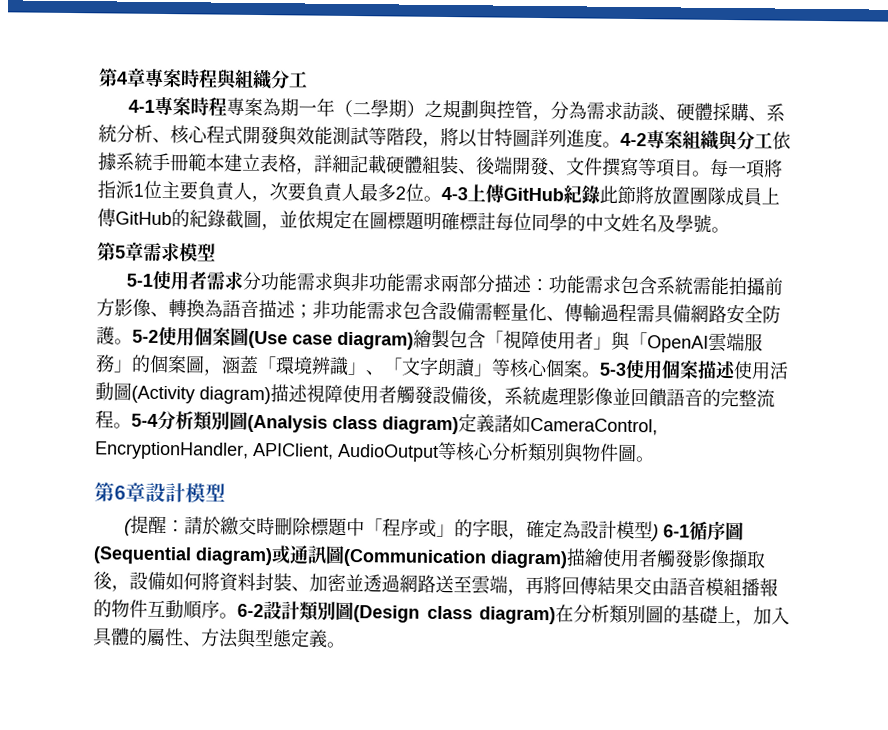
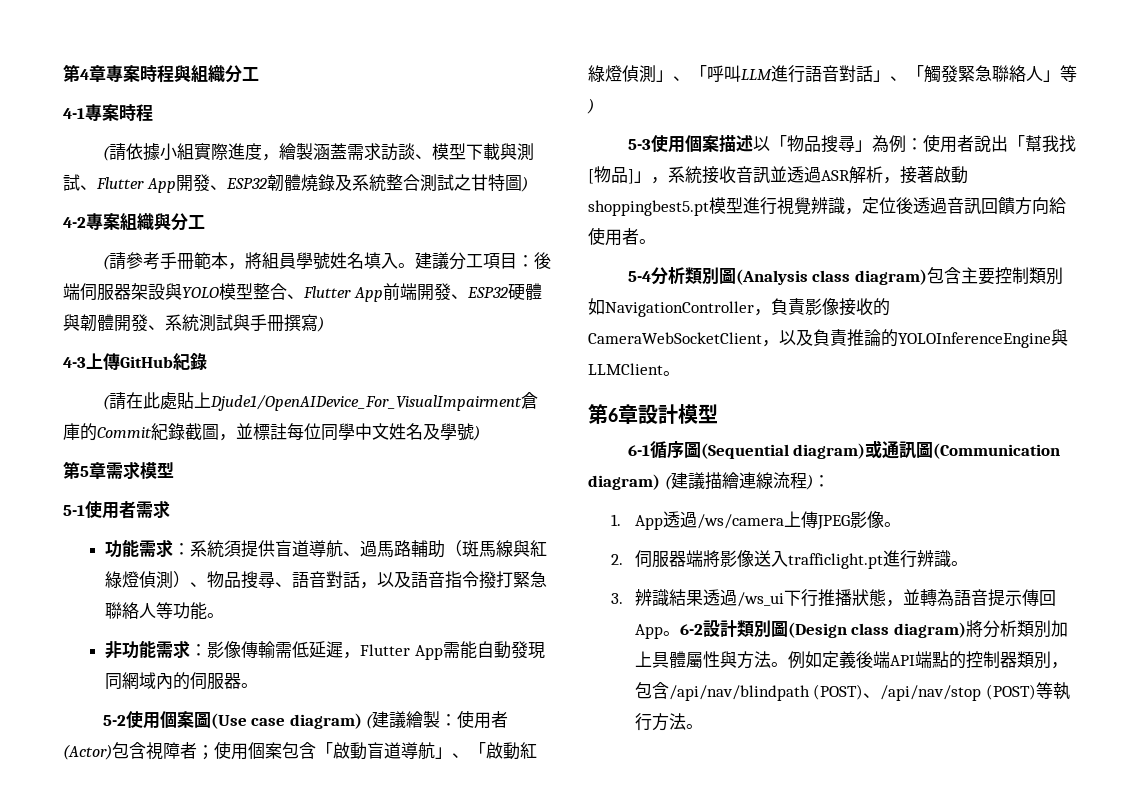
[225,97,785,122] [98,124,621,148] 專案為期一年（二學期）之規劃與控管，分為需求訪談、硬體採購、系統分析、核心程式開發與效能測試等階段，將以甘特圖詳列進度。 -> [102,143,534,161] [63,174,528,193] // (請依據小組實際進度，繪製涵蓋需求訪談、模型下載與測試、Flutter App開發、ESP32韌體燒錄及系統整合測試之甘特圖) //
[772,131,791,150] [98,152,783,179] [97,180,780,206] [97,208,460,231] 依據系統手冊範本建立表格，詳細記載硬體組裝、後端開發、文件撰寫等項目。每一項將指派1位主要負責人，次要負責人最多2位。4-3上傳GitHub紀錄此節將放置團隊成員上傳GitHub的紀錄截圖，並依規定在圖標題明確 -> [102,252,551,270] [63,283,542,302] [63,314,324,332] [63,353,207,370] [102,392,538,411] [63,423,253,441] // (請參考手冊範本，將組員學號姓名填入。建議分工項目：後端伺服器架設與YOLO模型整合、Flutter App前端開發、ESP32硬體與韌體開發、系統測試與手冊撰寫) // 4-3上傳GitHub紀錄 // (請在此處貼上Djude1/OpenAIDevice_For_VisualImpairment倉庫的Commit紀錄截圖，並
[567,213,586,232] 的 -> (355, 431) none
[711,226,730,234] 。 -> [473,425,480,441] )
[241,271,783,296] [96,298,781,325] [96,326,133,345] 分功能需求與非功能需求兩部分描述：功能需求包含系統需能拍攝前方影像、轉換為語音描述；非功能需求包含設備需輕量化、傳輸過程需具備網路安全防護。 -> [105,539,548,558] [105,571,548,589] [105,602,225,620] [105,640,545,660] [105,672,259,690] // 功能需求：系統須提供盲道導航、過馬路輔助（斑馬線與紅綠燈偵測）、物品搜尋、語音對話，以及語音指令撥打緊急聯絡人等功能。 // 非功能需求：影像傳輸需低延遲，Flutter App需能自動發現同網域內的伺服器。 //
[413,328,763,353] [95,354,789,380] [95,382,775,408] [95,410,132,429] 繪製包含「視障使用者」與「OpenAI雲端服務」的個案圖，涵蓋「環境辨識」、「文字朗讀」等核心個案。5-3使用個案描述使用活動圖(Activity diagram)描述視障使用者觸發設備後，系統處理影像並回饋語音的完整流程。 -> [366,710,509,729] [63,741,537,760] [588,65,1077,83] [587,98,594,114] [627,134,1076,153] [588,166,968,184] [588,197,1066,216] [588,227,656,246] (建議繪製：使用者(Actor)包含視障者；使用個案包含「啟動盲道導航」、「啟動紅綠燈偵測」、「呼叫LLM進行語音對話」、「觸發緊急聯絡人」等) // 5-3使用個案描述以「物品搜尋」為例：使用者說出「幫我找[物品]」，系統接收音訊並透過ASR解析，接著啟動shoppingbest5.pt模型進行視覺辨識，定位後透過音訊回饋方向給使用者。 //
[458,413,658,436] [94,441,637,463] 定義諸如CameraControl, EncryptionHandler, APIClient, AudioOutput等核心分析類別與物件圖 -> [926,267,1063,285] [588,298,890,317] [588,329,1068,348] [588,363,663,375] 包含主要控制類別如NavigationController，負責影像接收的CameraWebSocketClient，以及負責推論的YOLOInferenceEngine與LLMClient
[123,515,659,542] (提醒：請於繳交時刪除標題中「程序或」的字眼，確定為設計模型) -> (718, 414) none
[566,548,766,570] [93,571,778,597] [93,599,220,620] 描繪使用者觸發影像擷取後，設備如何將資料封裝、加密並透過網路送至雲端，再將回傳結果交由語音模組播報的物件互動順序 -> [664,472,830,490] [611,511,901,530] [611,550,968,569] [611,589,1056,607] [634,624,663,639] (建議描繪連線流程)： // 1. App透過/ws/camera上傳JPEG影像。 // 2.伺服器端將影像送入trafficlight.pt進行辨識。 // 3.辨識結果透過/ws_ui下行推播狀態，並轉為語音提示傳回App
[555,604,790,627] [92,627,328,649] 在分析類別圖的基礎上，加入具體的屬性、方法與型態定義 -> [965,620,1068,638] [634,651,1068,669] [634,682,1070,701] [634,713,686,731] 將分析類別加上具體屬性與方法。例如定義後端API端點的控制器類別，包含/api/nav/blindpath (POST)、/api/nav/stop (POST)等執行方法

